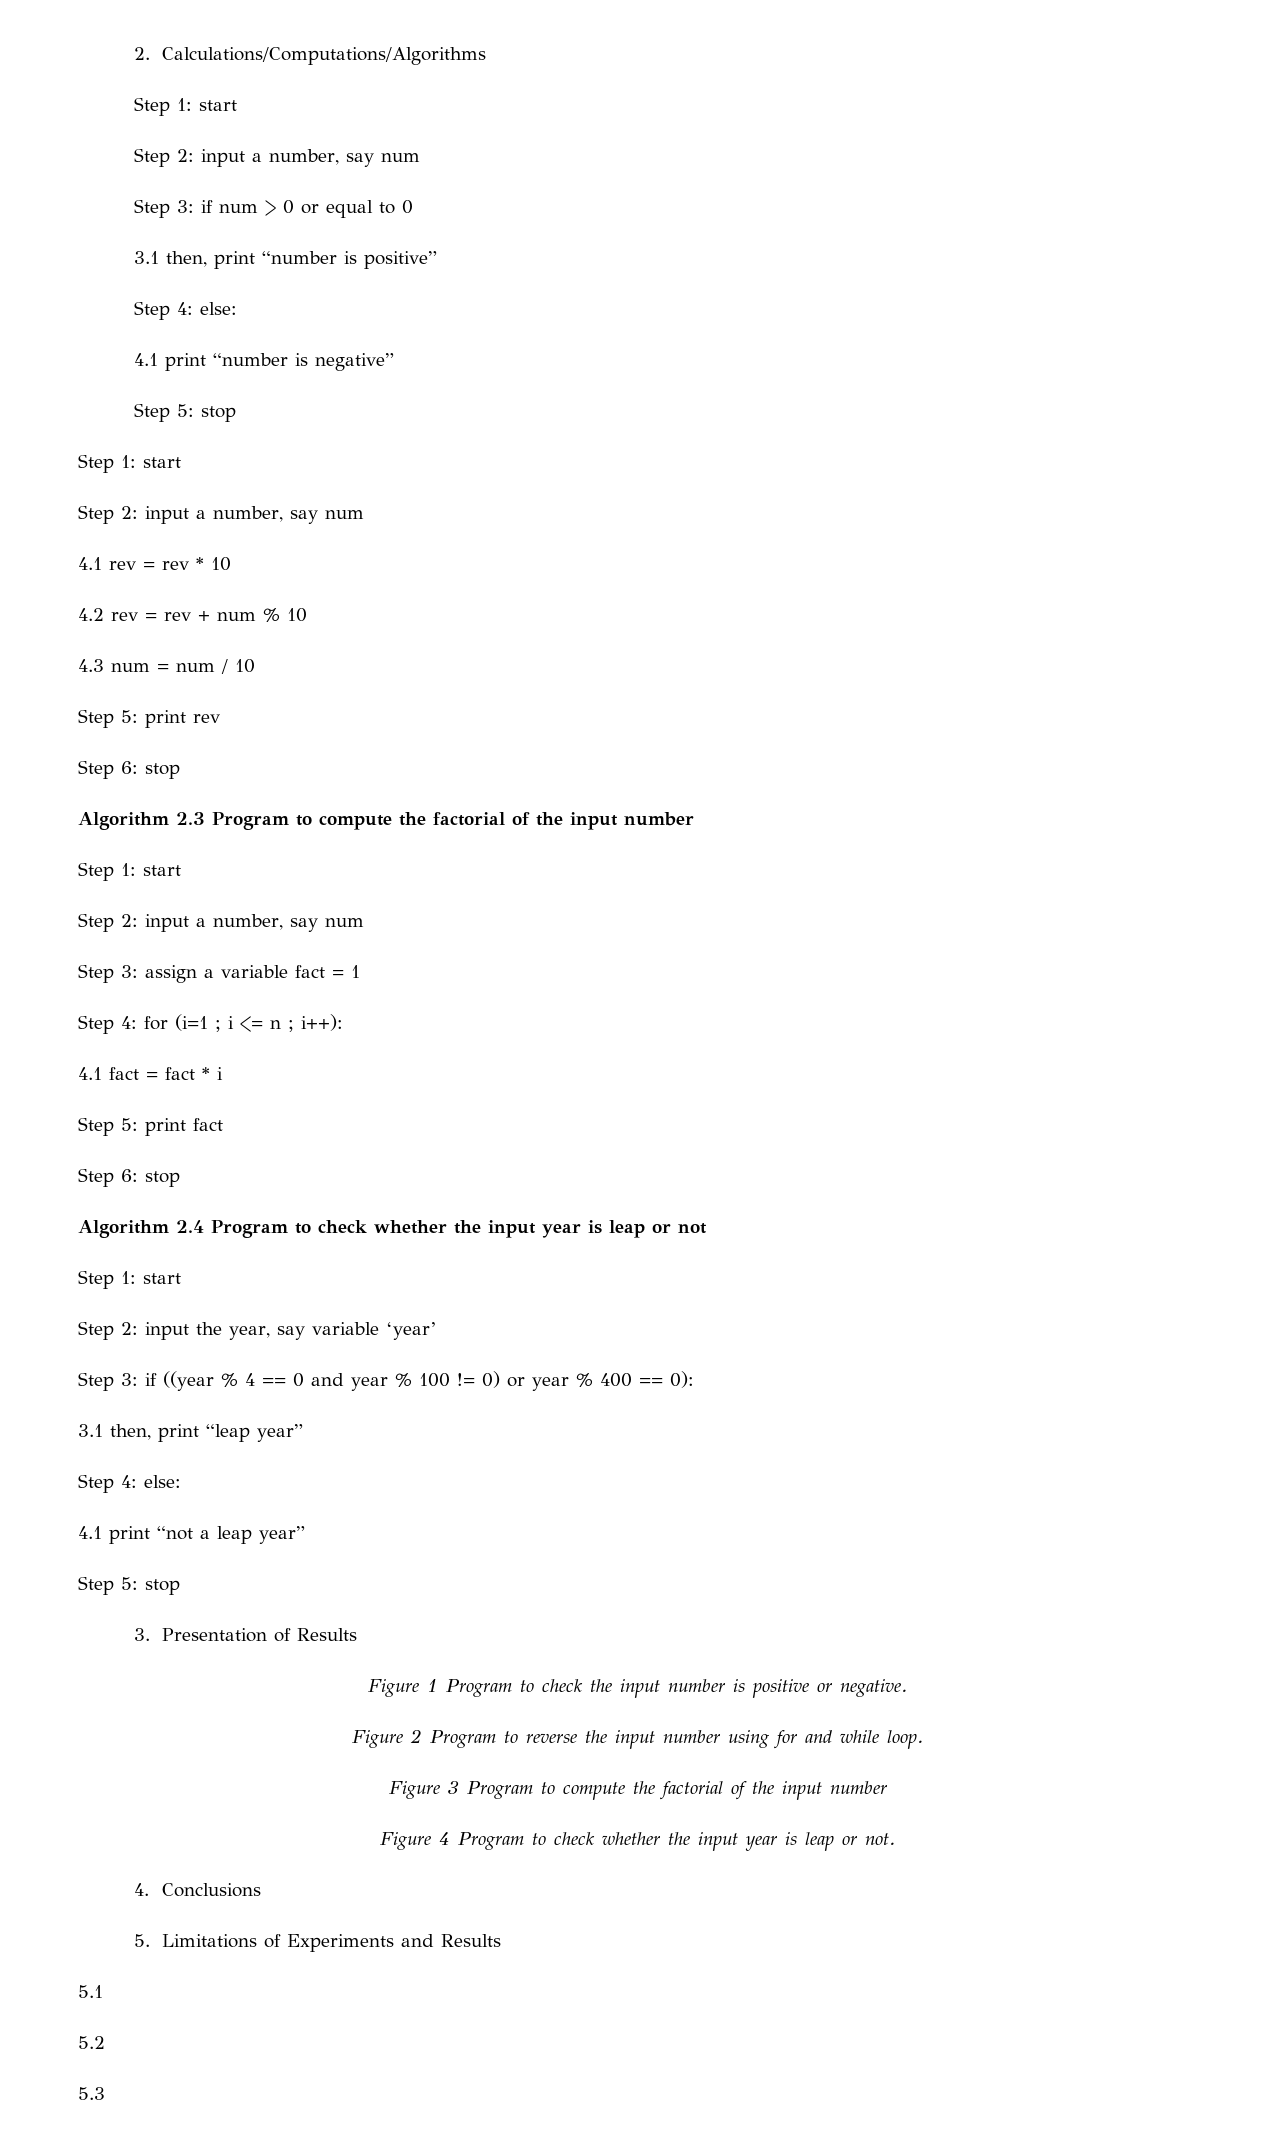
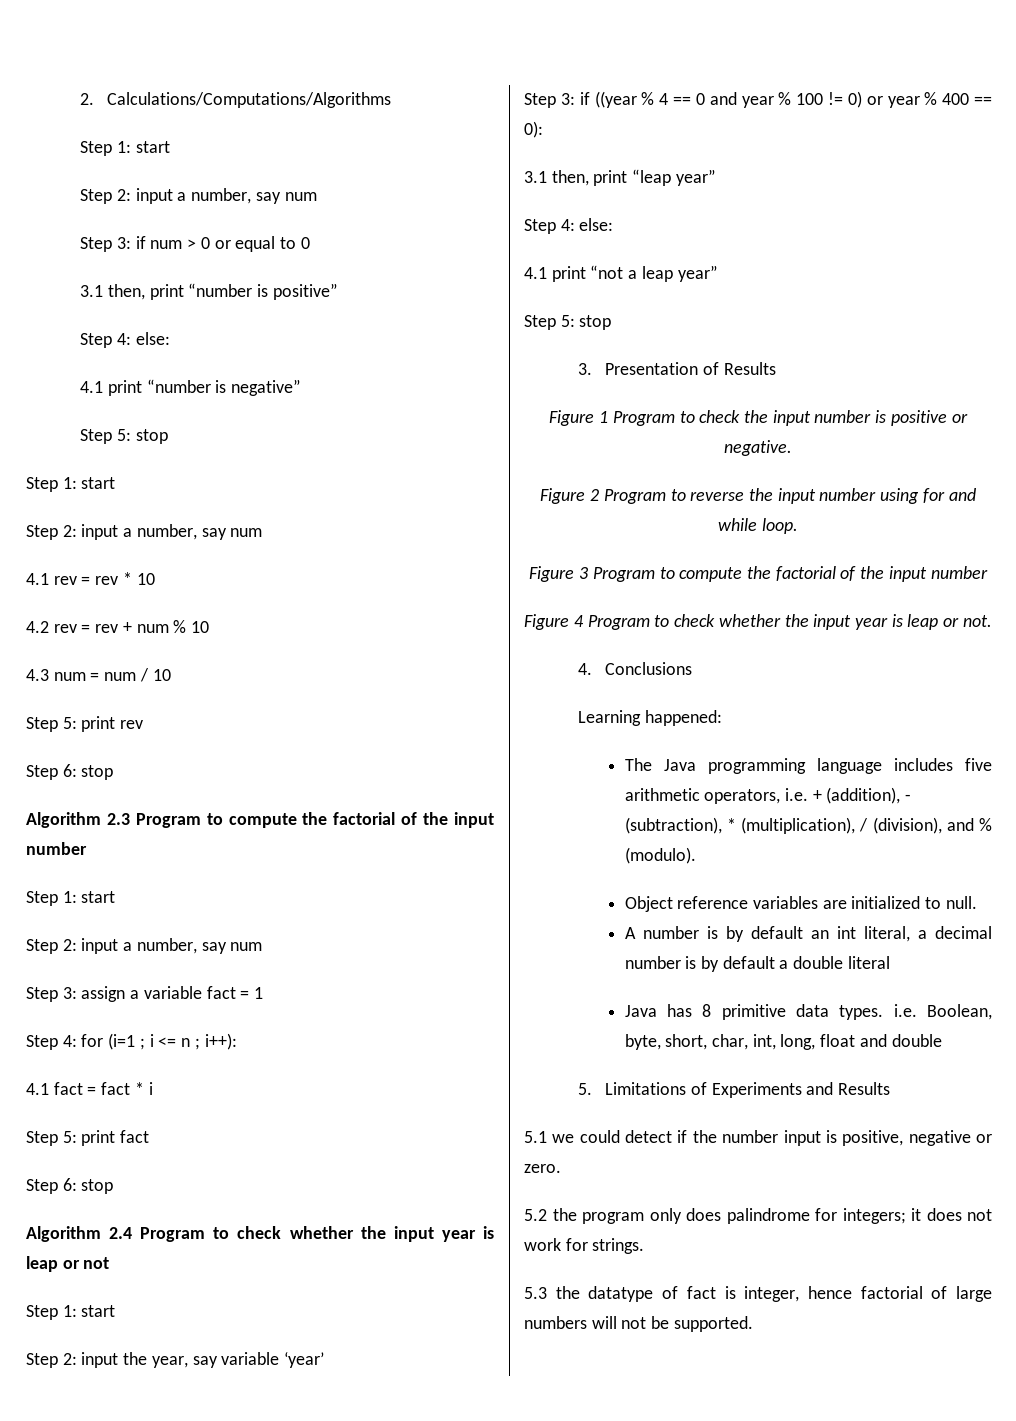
(261, 1890) none -> [578,710,722,726] [624,758,992,774] [624,787,912,804] [624,817,992,834] [624,847,696,864] [624,896,977,912] [624,926,992,942] [624,956,890,972] [624,1004,992,1020] [624,1034,942,1050] // Learning happened: // The Java programming language includes five arithmetic operators, i.e. + (addition), - (subtraction), * (multiplication), / (division), and % (modulo). // Object reference variables are initialized to null. // A number is by default an int literal, a decimal number is by default a double literal // Java has 8 primitive data types. i.e. Boolean, byte, short, char, int, long, float and double
[78,2036,105,2049] [78,2087,105,2100] // 5.2 // 5.3 -> [552,1130,992,1146] [524,1164,561,1173] [524,1208,992,1224] [524,1238,645,1254] [524,1286,992,1302] [524,1316,753,1332] we could detect if the number input is positive, negative or zero. // 5.2 the program only does palindrome for integers; it does not work for strings. // 5.3 the datatype of fact is integer, hence factorial of large numbers will not be supported.

